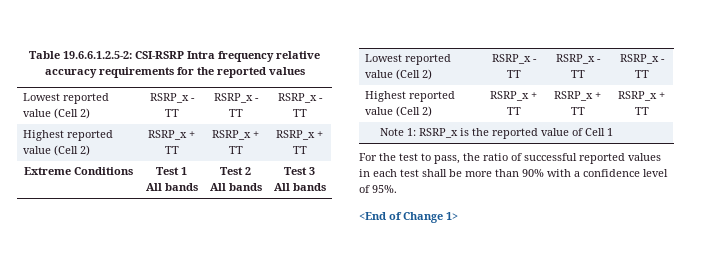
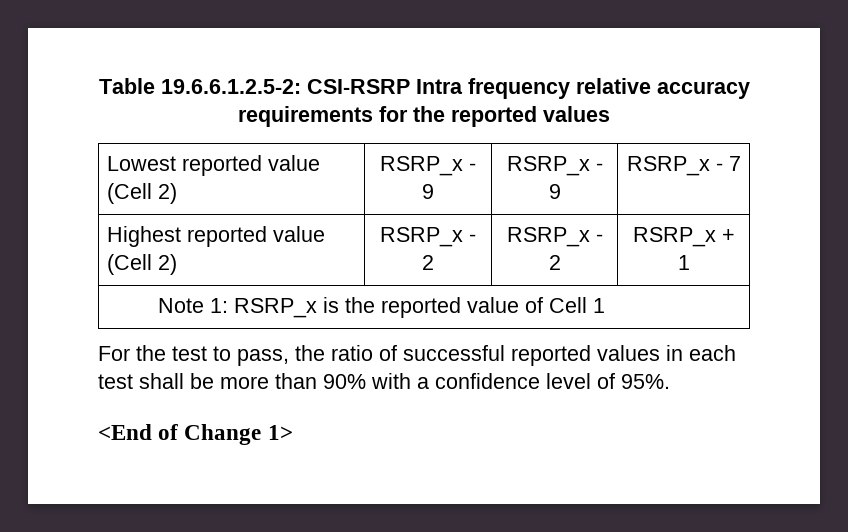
[164,109,179,117] [213,93,259,103] [228,109,243,117] [277,93,323,103] [292,109,307,117] [22,130,113,141] [22,145,90,156] [148,130,195,140] [164,146,179,154] [212,130,259,140] [228,146,243,154] [276,130,323,140] [292,146,307,154] [24,167,133,175] [156,167,187,175] [145,183,198,191] [220,167,251,175] [209,183,262,191] [284,167,315,175] [273,183,326,191] [364,54,451,65] [364,69,432,80] [491,54,537,64] [506,70,521,78] [555,54,601,64] [570,70,585,78] [619,54,665,64] [634,70,649,78] [364,91,455,102] [364,106,432,117] [490,91,537,101] [506,107,521,115] [554,91,601,101] [570,107,585,115] [618,91,665,101] [634,107,649,115] TT | RSRP_x - TT | RSRP_x - TT // Highest reported value (Cell 2) | RSRP_x + TT | RSRP_x + TT | RSRP_x + TT // Extreme Conditions | Test 1 // All bands | Test 2 // All bands | Test 3 // All bands // Lowest reported value (Cell 2) | RSRP_x - TT | RSRP_x - TT | RSRP_x - TT // Highest reported value (Cell 2) | RSRP_x + TT | RSRP_x + TT | RSRP_x + TT -> [422,184,434,199] [506,156,603,176] [548,184,561,199] [626,156,741,176] [106,226,325,247] [106,254,177,275] [380,227,476,247] [422,255,434,270] [506,227,603,247] [548,255,561,270] [632,227,735,247] [677,255,690,270] 9 | RSRP_x - 9 | RSRP_x - 7 // Highest reported value (Cell 2) | RSRP_x - 2 | RSRP_x - 2 | RSRP_x + 1

